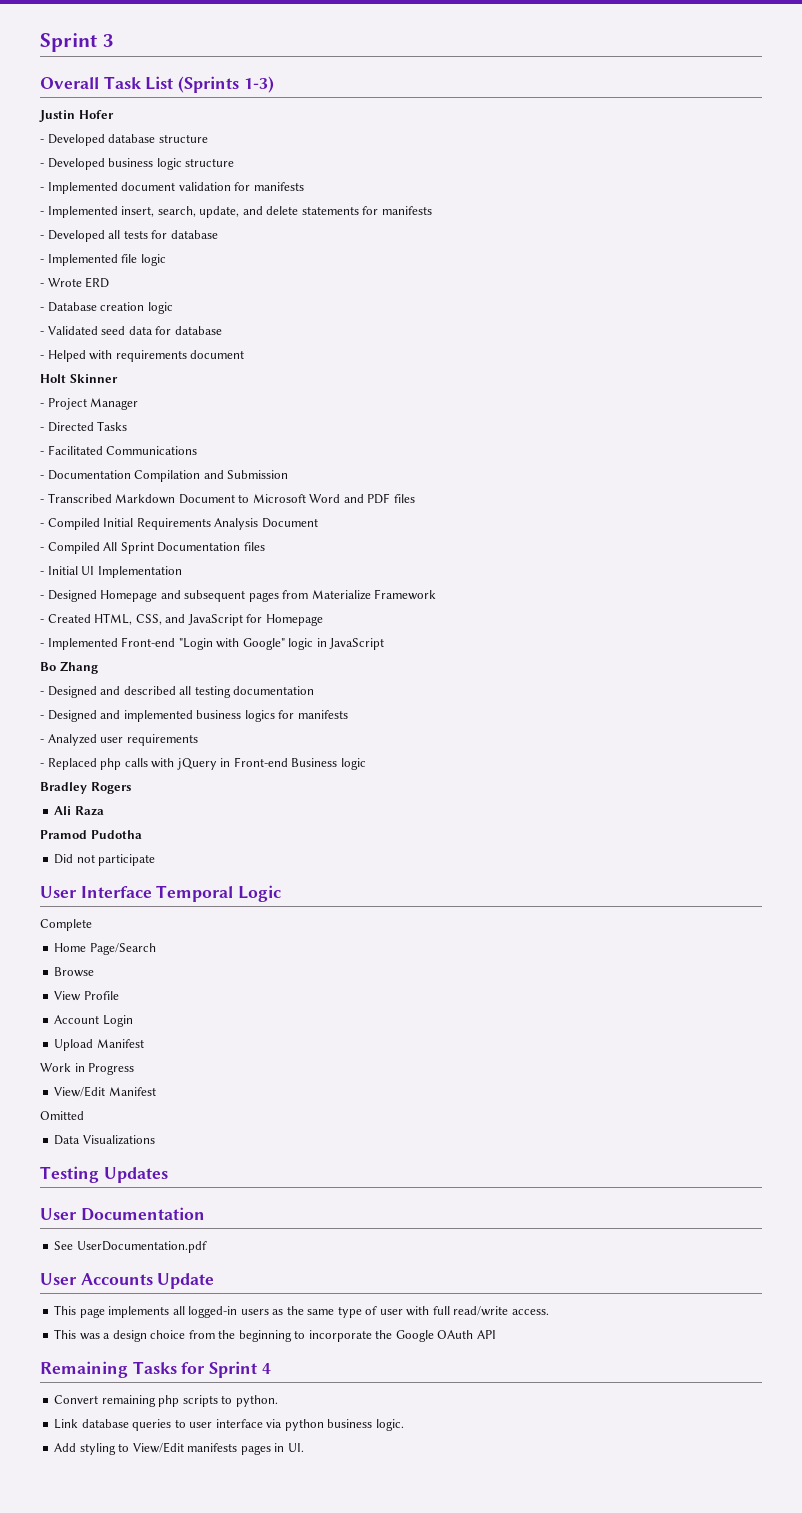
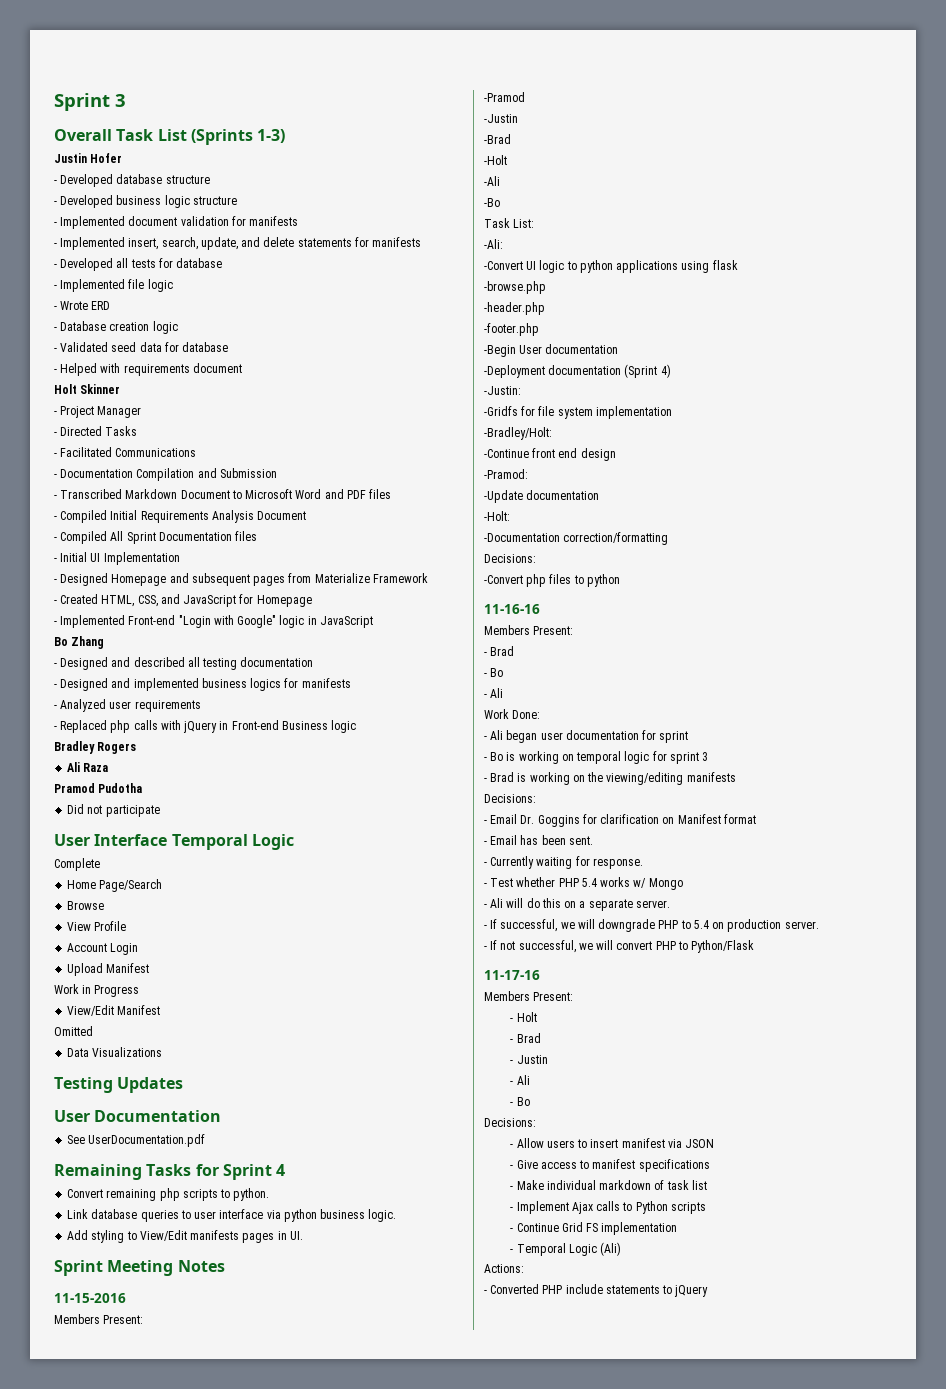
[40,1273,215,1289] [54,1305,549,1318] [54,1329,496,1342] // User Accounts Update // This page implements all logged-in users as the same type of user with full read/write access. // This was a design choice from the beginning to incorporate the Google OAuth API -> (206, 1140) none
(304, 1447) none -> [54,1260,225,1276] [54,1293,126,1303] [54,1314,144,1324] [484,92,525,102] [484,114,518,123] [484,134,511,144] [484,155,507,165] [484,176,500,186] [484,198,500,207] [484,218,535,228] [484,239,503,249] [484,260,738,273] [484,281,546,294] [484,302,545,315] [484,323,539,336] [484,344,619,357] [484,364,671,378] [484,386,521,395] [484,406,672,419] [484,427,552,440] [484,448,616,461] [484,469,528,479] [484,490,600,503] [484,511,510,521] [484,532,669,545] [484,554,536,563] [484,574,620,587] [484,604,540,614] [484,625,574,635] [484,646,515,656] [484,668,504,677] [484,688,504,698] [484,709,541,719] [484,730,689,743] [484,751,709,764] [484,772,736,785] [484,794,536,803] [484,814,756,827] [484,835,593,845] [484,856,643,869] [484,877,683,890] [484,898,670,911] [484,919,819,932] [484,940,755,953] [484,970,540,980] [484,991,574,1001] [510,1012,537,1022] [510,1033,541,1043] [510,1055,548,1064] [510,1075,530,1085] [510,1097,530,1106] [484,1118,536,1127] [510,1138,715,1148] [510,1159,710,1172] [510,1180,707,1190] [510,1201,706,1214] [510,1222,678,1235] [510,1242,622,1256] [484,1264,524,1273] [484,1284,709,1297] // Sprint Meeting Notes // 11-15-2016 // Members Present: // -Pramod // -Justin // -Brad // -Holt // -Ali // -Bo // Task List: // -Ali: // -Convert UI logic to python applications using flask // -browse.php // -header.php // -footer.php // -Begin User documentation // -Deployment documentation (Sprint 4) // -Justin: // -Gridfs for file system implementation // -Bradley/Holt: // -Continue front end design // -Pramod: // -Update documentation // -Holt: // -Documentation correction/formatting // Decisions: // -Convert php files to python // 11-16-16 // Members Present: // - Brad // - Bo // - Ali // Work Done: // - Ali began user documentation for sprint // - Bo is working on temporal logic for sprint 3 // - Brad is working on the viewing/editing manifests // Decisions: // - Email Dr. Goggins for clarification on Manifest format // - Email has been sent. // - Currently waiting for response. // - Test whether PHP 5.4 works w/ Mongo // - Ali will do this on a separate server. // - If successful, we will downgrade PHP to 5.4 on production server. // - If not successful, we will convert PHP to Python/Flask // 11-17-16 // Members Present: // - Holt // - Brad // - Justin // - Ali // - Bo // Decisions: // - Allow users to insert manifest via JSON // - Give access to manifest specifications // - Make individual markdown of task list // - Implement Ajax calls to Python scripts // - Continue Grid FS implementation // - Temporal Logic (Ali) // Actions: // - Converted PHP include statements to jQuery

